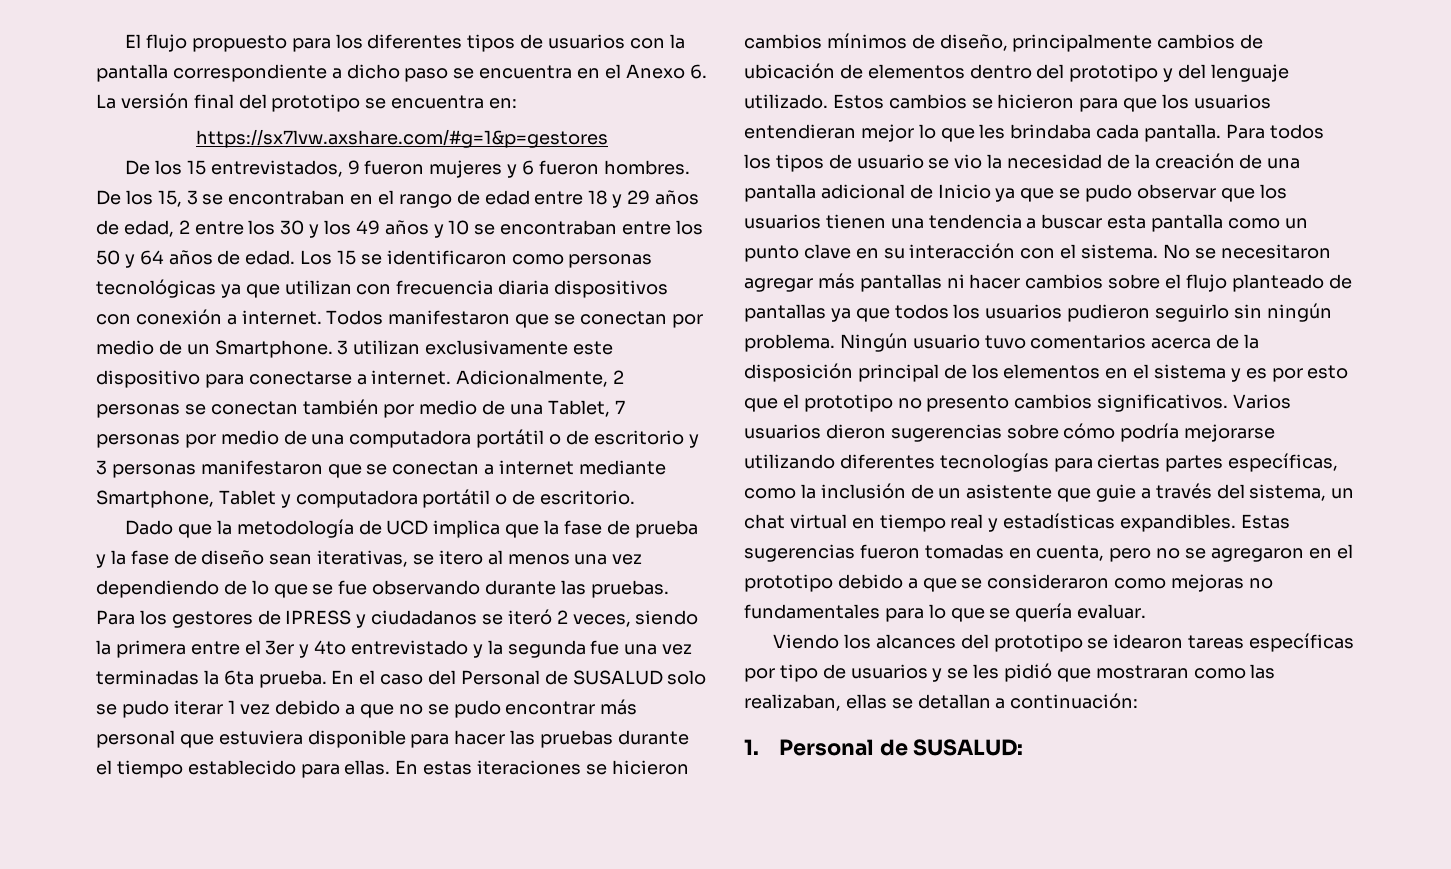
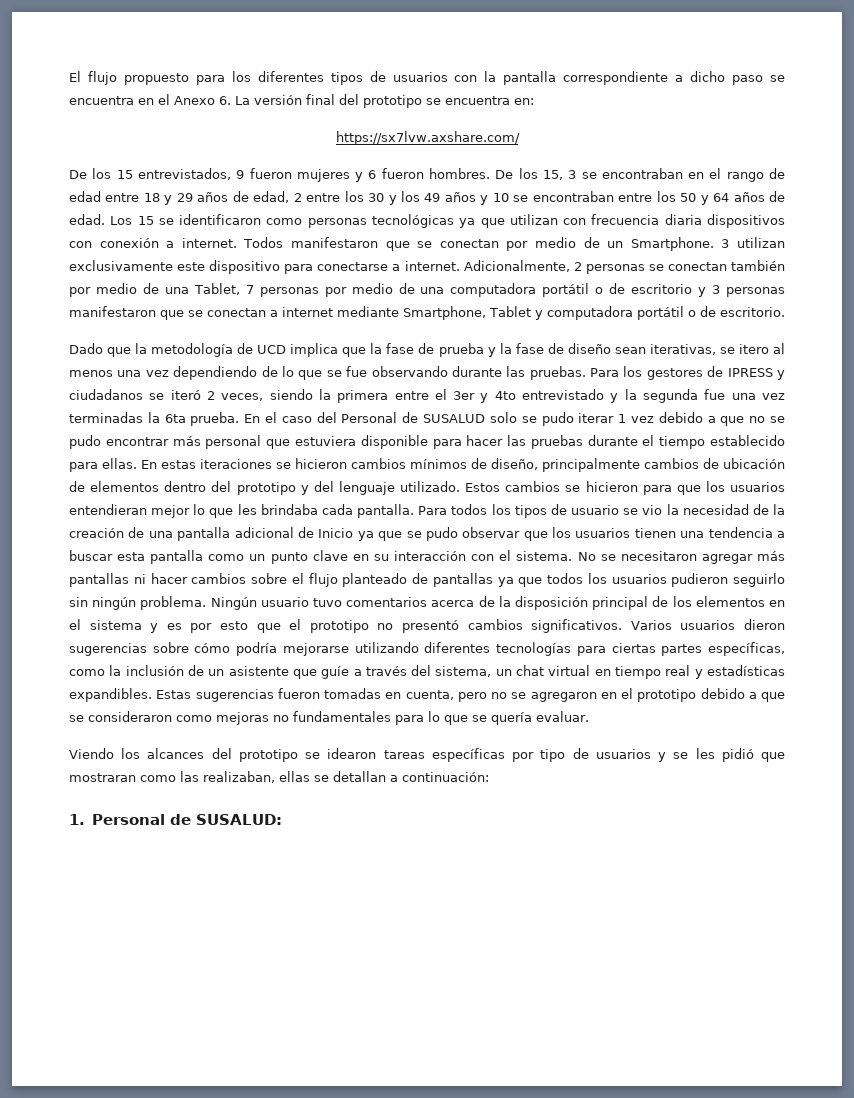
[195,129,608,148] https://sx7lvw.axshare.com/#g=1&p=gestores -> [335,131,520,145] https://sx7lvw.axshare.com/
[926,395,1010,412] presento -> [402,620,460,633] presentó
[1096,484,1137,502] guie -> [321,666,350,679] guíe

